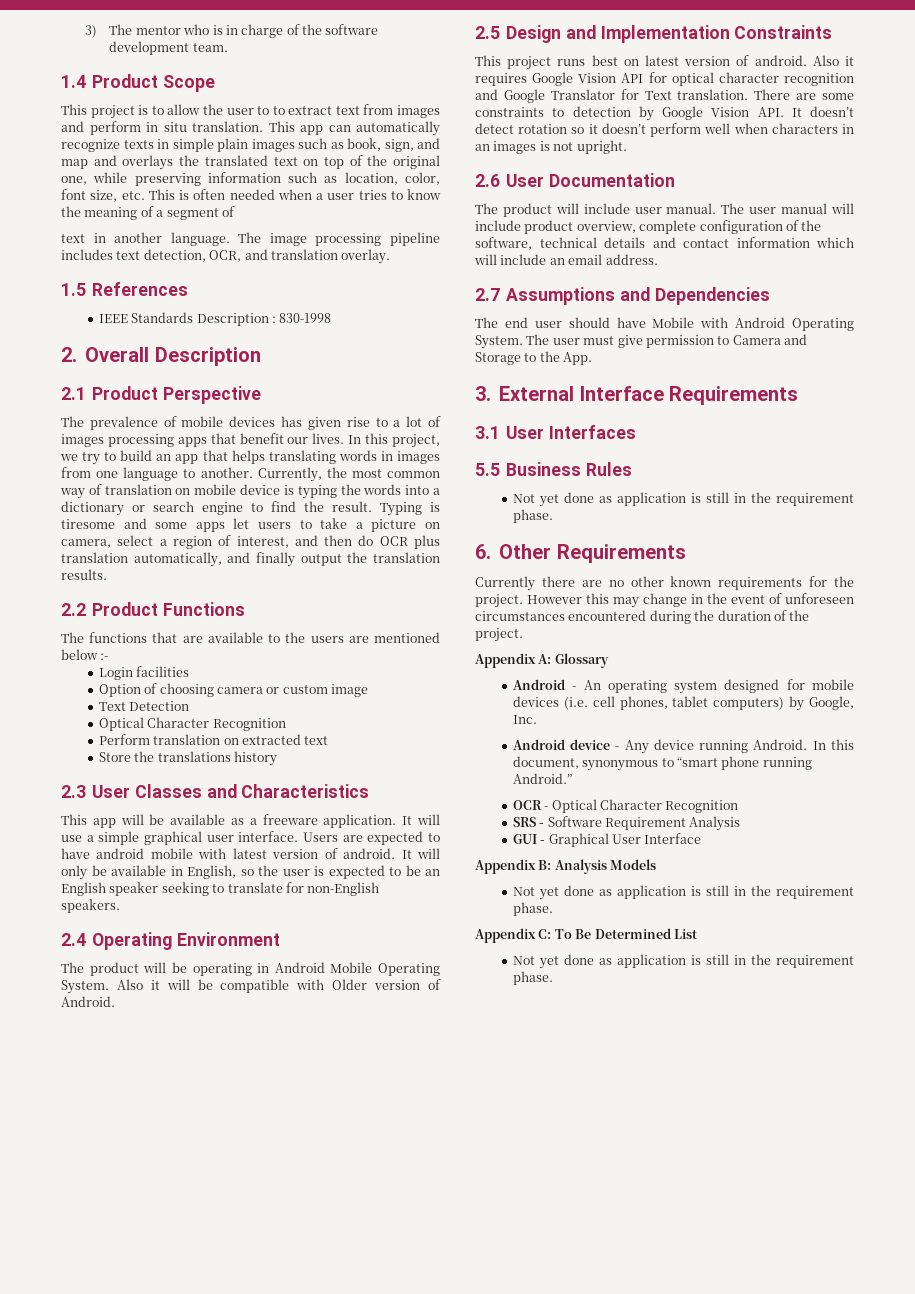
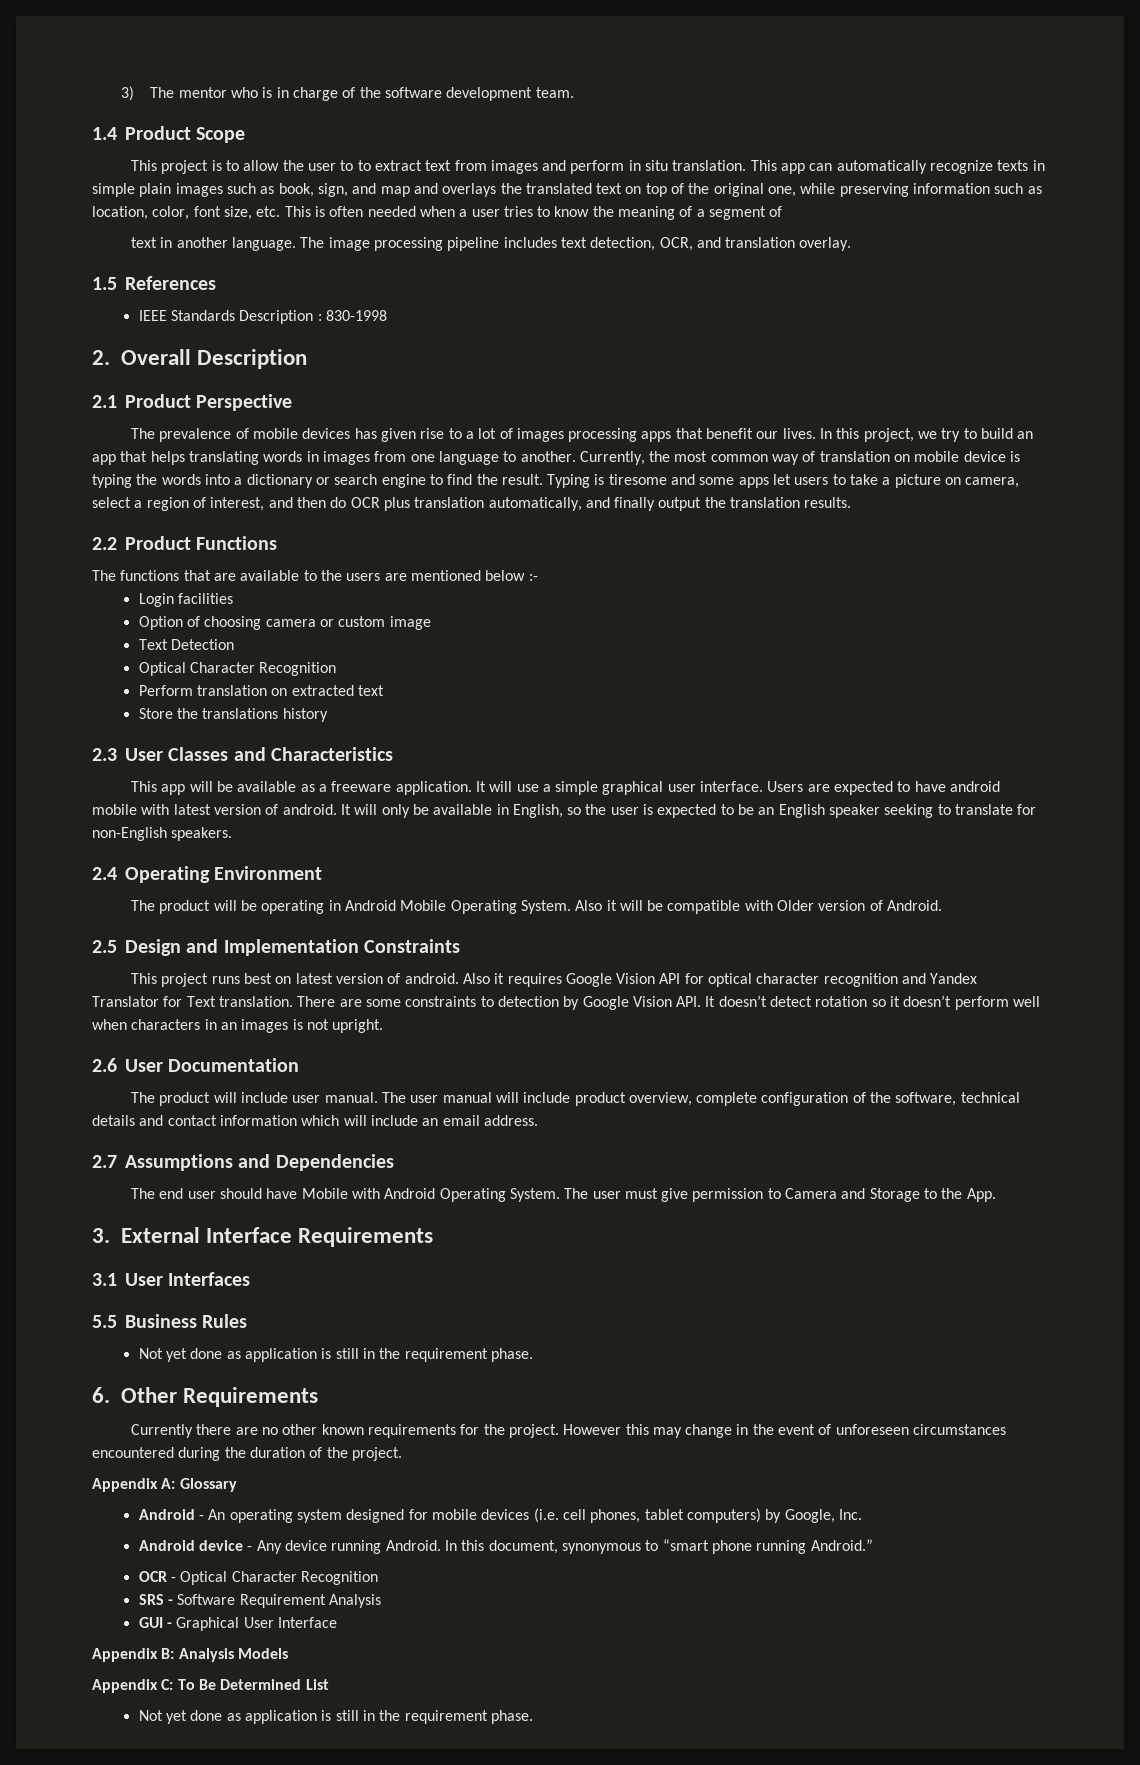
[503,89,545,103] Google -> [930,973,978,984] Yandex
[512,885,854,900] [512,902,553,916] // Not yet done as application is still in the requirement phase. -> (288, 1653) none

